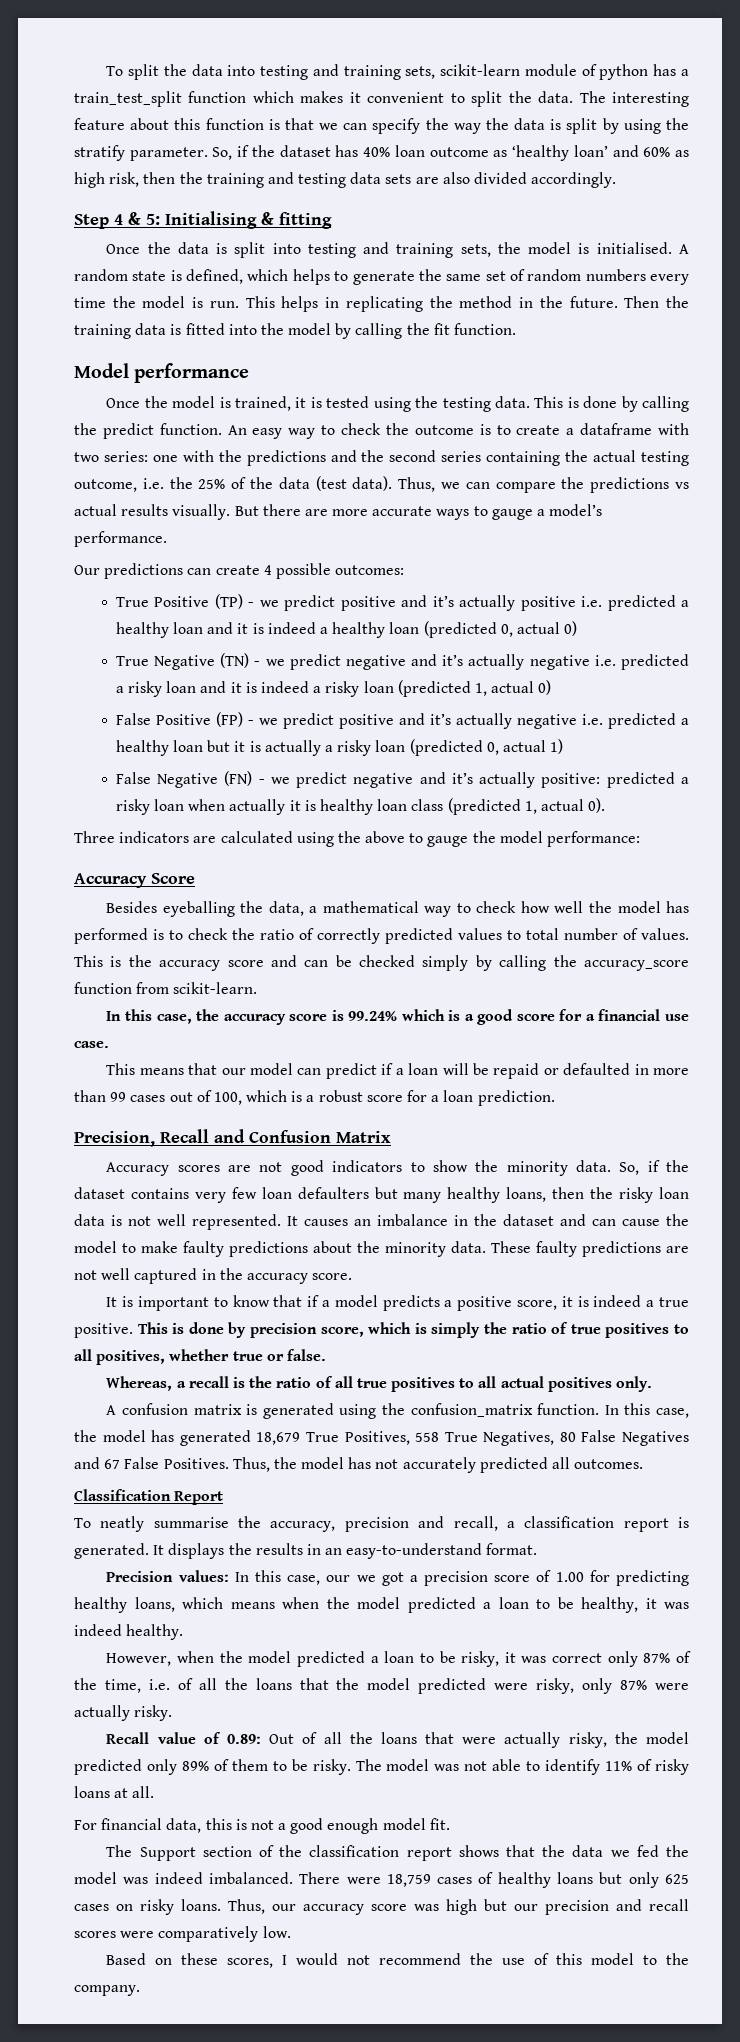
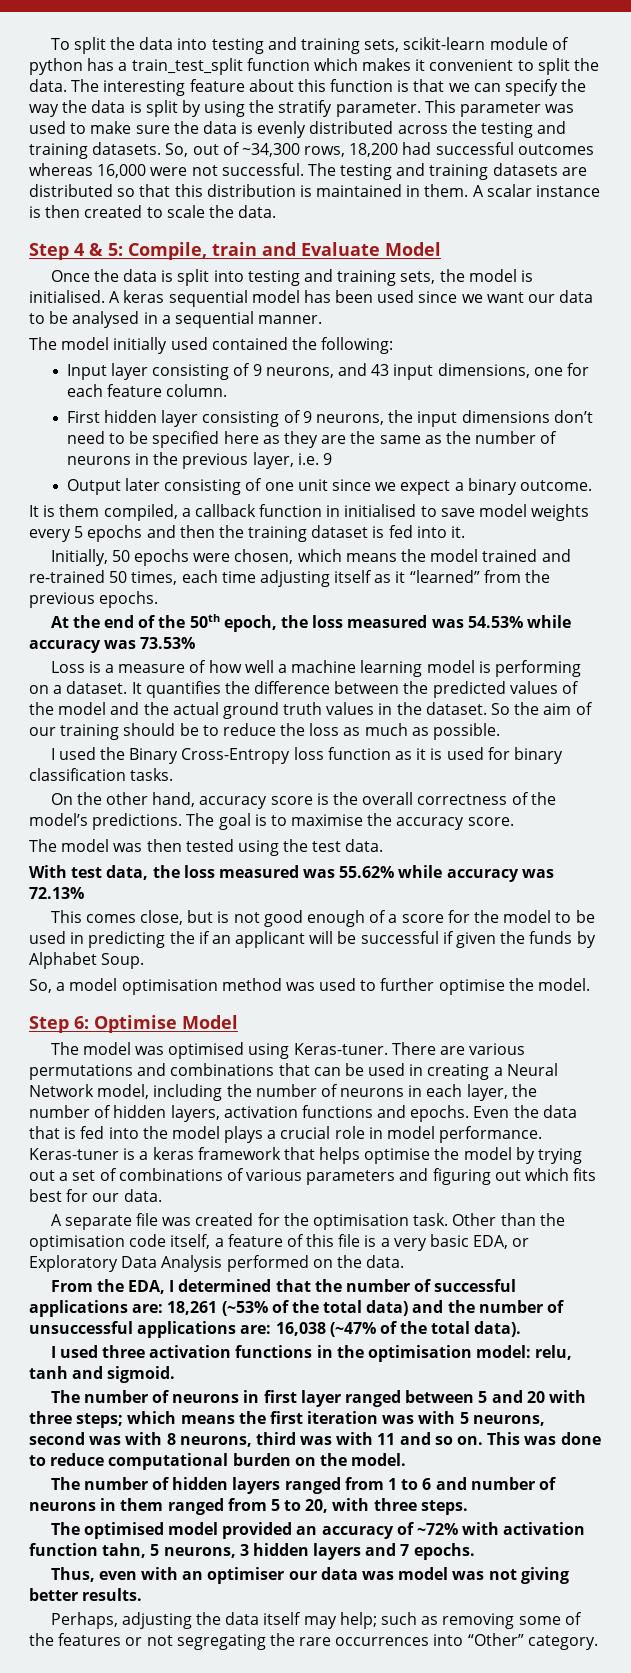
[212,145,690,161] [74,172,617,188] So, if the dataset has 40% loan outcome as ‘healthy loan’ and 60% as high risk, then the training and testing data sets are also divided accordingly. -> [424,100,575,117] [29,121,567,138] [29,142,594,159] [29,163,587,180] [29,184,601,197] [29,205,277,218] This parameter was used to make sure the data is evenly distributed across the testing and training datasets. So, out of ~34,300 rows, 18,200 had successful outcomes whereas 16,000 were not successful. The testing and training datasets are distributed so that this distribution is maintained in them. A scalar instance is then created to scale the data.
[165,211,332,229] Initialising & fitting -> [128,242,441,260] Compile, train and Evaluate Model
[74,269,689,285] [74,296,690,312] [74,323,517,339] [74,363,250,383] [106,396,689,412] [74,423,690,439] [74,450,689,466] [74,476,689,493] [74,504,603,520] [74,531,167,547] [74,563,405,579] [115,594,690,611] [115,621,578,638] [115,653,689,670] [115,680,552,697] [115,712,689,729] [115,739,564,756] [115,771,689,788] [115,798,606,815] [74,831,641,847] [74,873,195,888] [106,901,689,917] [74,928,689,944] [74,955,689,971] [74,982,258,994] [106,1009,689,1025] [74,1041,109,1048] [106,1063,689,1079] [74,1090,555,1106] [74,1129,391,1147] [106,1160,690,1176] [74,1187,689,1203] [74,1214,689,1230] [74,1241,689,1257] [74,1268,353,1284] [106,1295,690,1311] [74,1322,690,1338] [74,1349,326,1365] [106,1376,653,1392] [106,1403,690,1419] [74,1430,689,1446] [74,1457,644,1473] [74,1489,224,1505] [74,1516,690,1532] [74,1543,538,1559] [106,1570,689,1586] [74,1597,689,1613] [74,1624,184,1640] [106,1651,691,1667] [74,1678,689,1694] [74,1705,173,1721] [106,1732,689,1748] [74,1759,690,1775] [74,1786,155,1798] [74,1818,287,1833] random state is defined, which helps to generate the same set of random numbers every time the model is run. This helps in replicating the method in the future. Then the training data is fitted into the model by calling the fit function. // Model performance // Once the model is trained, it is tested using the testing data. This is done by calling the predict function. An easy way to check the outcome is to create a dataframe with two series: one with the predictions and the second series containing the actual testing outcome, i.e. the 25% of the data (test data). Thus, we can compare the predictions vs actual results visually. But there are more accurate ways to gauge a model’s performance. // Our predictions can create 4 possible outcomes: // True Positive (TP) - we predict positive and it’s actually positive i.e. predicted a healthy loan and it is indeed a healthy loan (predicted 0, actual 0) // True Negative (TN) - we predict negative and it’s actually negative i.e. predicted a risky loan and it is indeed a risky loan (predicted 1, actual 0) // False Positive (FP) - we predict positive and it’s actually negative i.e. predicted a healthy loan but it is actually a risky loan (predicted 0, actual 1) // False Negative (FN) - we predict negative and it’s actually positive: predicted a risky loan when actually it is healthy loan class (predicted 1, actual 0). // Three indicators are calculated using the above to gauge the model performance: // Accuracy Score // Besides eyeballing the data, a mathematical way to check how well the model has performed is to check the ratio of correctly predicted values to total number of values. This is the accuracy score and can be checked simply by calling the accuracy_score function from scikit-learn. // In this case, the accuracy score is 99.24% which is a good score for a financial use case. // This means that our model can predict if a loan will be repaid or defaulted in more than 99 cases out of 100, which is a robust score for a loan prediction. // Precision, Recall and Confusion Matrix // Accuracy scores are not good indicators to show the minority data. So, if the dataset contains very few loan defaulters but many healthy loans, then the risky loan data is not well represented. It causes an imbalance in the dataset and can cause the model to make faulty predictions about the minority data. These faulty predictions are not well captured in the accuracy score. // It is important to know that if a model predicts a positive score, it is indeed a true positive. This is done by precision score, which is simply the ratio of true positives to all positives, whether true or false. // Whereas, a recall is the ratio of all true positives to all actual positives only. // A confusion matrix is generated using the confusion_matrix function. In this case, the model has generated 18,679 True Positives, 558 True Negatives, 80 False Negatives and 67 False Positives. Thus, the model has not accurately predicted all outcomes. // Classification Report // To neatly summarise the accuracy, precision and recall, a classification report is generated. It displays the results in an easy-to-understand format. // Precision values: In this case, our we got a precision score of 1.00 for predicting healthy loans, which means when the model predicted a loan to be healthy, it was indeed healthy. // However, when the model predicted a loan to be risky, it was correct only 87% of the time, i.e. of all the loans that the model predicted were risky, only 87% were actually risky. // Recall value of 0.89: Out of all the loans that were actually risky, the model predicted only 89% of them to be risky. The model was not able to identify 11% of risky loans at all. // For financial data, this is not a -> [123,290,594,307] [29,311,323,328] [29,337,394,354] [66,363,589,380] [66,384,228,397] [66,410,593,427] [66,431,558,448] [66,452,332,469] [66,478,592,495] [29,504,590,521] [29,525,466,542] [50,549,571,566] [29,570,551,587] [29,591,159,608] [50,614,571,632] [29,637,196,653] [50,660,581,677] [29,681,580,698] [29,702,593,719] [29,723,501,740] [50,747,563,764] [29,768,174,781] [50,792,556,809] [29,813,514,830] [29,839,384,856] [29,865,554,882] [29,887,84,899] [50,910,260,925] keras sequential model has been used since we want our data to be analysed in a sequential manner. // The model initially used contained the following: // Input layer consisting of 9 neurons, and 43 input dimensions, one for each feature column. // First hidden layer consisting of 9 neurons, the input dimensions don’t need to be specified here as they are the same as the number of neurons in the previous layer, i.e. 9 // Output later consisting of one unit since we expect a binary outcome. // It is them compiled, a callback function in initialised to save model weights every 5 epochs and then the training dataset is fed into it. // Initially, 50 epochs were chosen, which means the model trained and re-trained 50 times, each time adjusting itself as it “learned” from the previous epochs. // At the end of the 50th epoch, the loss measured was 54.53% while accuracy was 73.53% // Loss is a measure of how well a machine learning model is performing on a dataset. It quantifies the difference between the predicted values of the model and the actual ground truth values in the dataset. So the aim of our training should be to reduce the loss as much as possible. // I used the Binary Cross-Entropy loss function as it is used for binary classification tasks. // On the other hand, accuracy score is the overall correctness of the model’s predictions. The goal is to maximise the accuracy score. // The model was then tested using the test data. // With test data, the loss measured was 55.62% while accuracy was 72.13% // This comes close, but is not
[382,1818,450,1830] [106,1845,690,1861] [74,1872,689,1888] [74,1899,689,1915] [74,1926,291,1942] [106,1953,689,1968] [74,1985,140,1996] model fit. // The Support section of the classification report shows that the data we fed the model was indeed imbalanced. There were 18,759 cases of healthy loans but only 625 cases on risky loans. Thus, our accuracy score was high but our precision and recall scores were comparatively low. // Based on these scores, I would not recommend the use of this model to the company. -> [369,910,595,923] [29,931,596,948] [29,952,145,969] [29,978,591,995] [29,1015,238,1033] [50,1042,526,1059] [29,1063,558,1080] [29,1084,537,1101] [29,1105,577,1122] [29,1126,543,1143] [29,1147,583,1164] [29,1168,597,1185] [29,1189,162,1202] [50,1213,565,1230] [29,1234,530,1251] [29,1255,405,1272] [50,1279,517,1294] [29,1300,565,1317] [29,1321,522,1338] [50,1345,573,1362] [29,1366,176,1383] [50,1390,586,1407] [29,1411,545,1428] [29,1432,601,1447] [29,1453,407,1470] [50,1477,556,1494] [29,1498,468,1515] [50,1522,586,1539] [29,1543,475,1560] [50,1567,569,1584] [29,1588,143,1601] [50,1612,582,1629] [29,1633,598,1650] of a score for the model to be used in predicting the if an applicant will be successful if given the funds by Alphabet Soup. // So, a model optimisation method was used to further optimise the model. // Step 6: Optimise Model // The model was optimised using Keras-tuner. There are various permutations and combinations that can be used in creating a Neural Network model, including the number of neurons in each layer, the number of hidden layers, activation functions and epochs. Even the data that is fed into the model plays a crucial role in model performance. Keras-tuner is a keras framework that helps optimise the model by trying out a set of combinations of various parameters and figuring out which fits best for our data. // A separate file was created for the optimisation task. Other than the optimisation code itself, a feature of this file is a very basic EDA, or Exploratory Data Analysis performed on the data. // From the EDA, I determined that the number of successful applications are: 18,261 (~53% of the total data) and the number of unsuccessful applications are: 16,038 (~47% of the total data). // I used three activation functions in the optimisation model: relu, tanh and sigmoid. // The number of neurons in first layer ranged between 5 and 20 with three steps; which means the first iteration was with 5 neurons, second was with 8 neurons, third was with 11 and so on. This was done to reduce computational burden on the model. // The number of hidden layers ranged from 1 to 6 and number of neurons in them ranged from 5 to 20, with three steps. // The optimised model provided an accuracy of ~72% with activation function tahn, 5 neurons, 3 hidden layers and 7 epochs. // Thus, even with an optimiser our data was model was not giving better results. // Perhaps, adjusting the data itself may help; such as removing some of the features or not segregating the rare occurrences into “Other” category.

